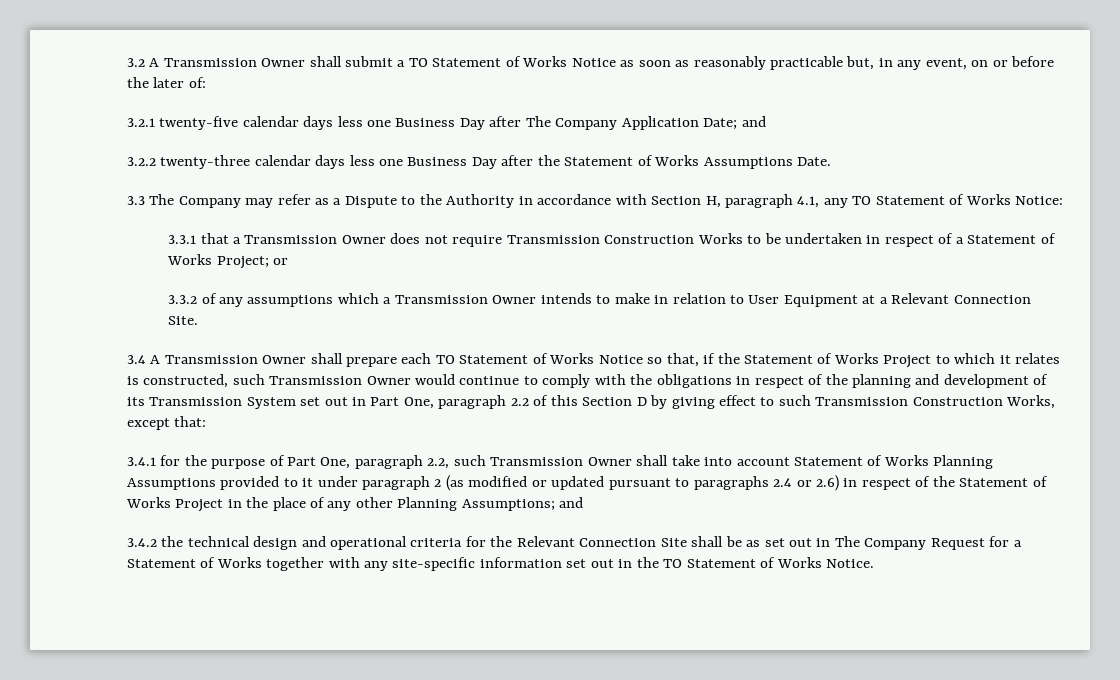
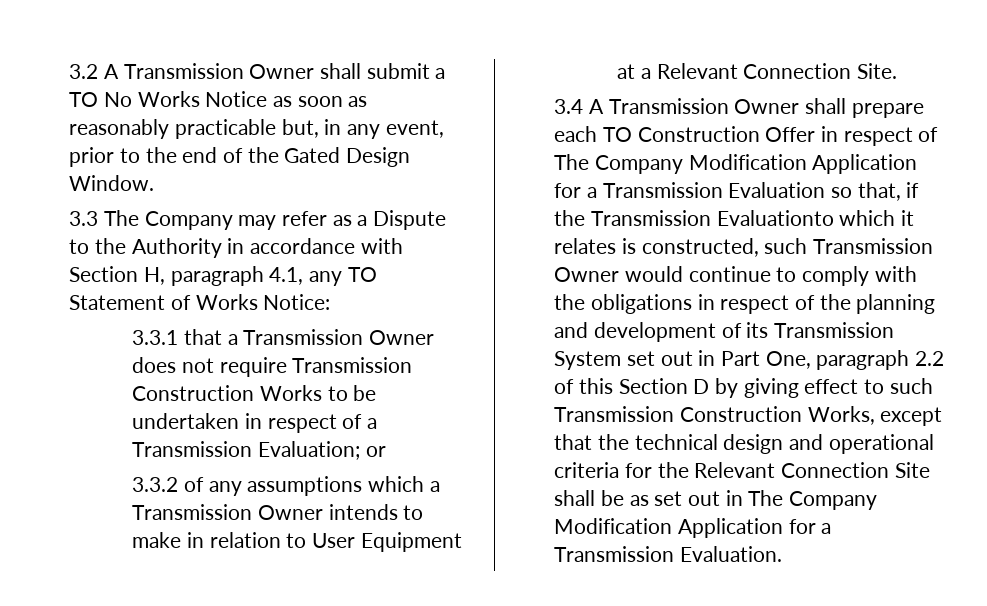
[432,56,521,67] Statement of -> [104,92,133,107] No
[971,56,1055,67] [126,77,206,88] [126,116,766,130] [126,155,832,169] on or before the later of: // 3.2.1 twenty-five calendar days less one Business Day after The Company Application Date; and // 3.2.2 twenty-three calendar days less one Business Day after the Statement of Works Assumptions Date. -> [69,147,411,167] [69,175,155,191] prior to the end of the Gated Design Window.
[967,233,1056,244] [167,254,269,269] Statement of Works Project; -> [132,441,361,460] Transmission Evaluation;
[459,353,950,368] Statement of Works Notice so that, if the Statement of Works Project to -> [637,126,939,146] [554,154,918,174] [554,182,920,201] [554,210,834,226] Construction Offer in respect of The Company Modification Application for a Transmission Evaluation so that, if the Transmission Evaluationto
[174,416,207,427] [126,455,994,469] [126,475,1048,491] [125,497,584,512] [126,538,157,547] that: // 3.4.1 for the purpose of Part One, paragraph 2.2, such Transmission Owner shall take into account Statement of Works Planning Assumptions provided to it under paragraph 2 (as modified or updated pursuant to paragraphs 2.4 or 2.6) in respect of the Statement of Works Project in the place of any other Planning Assumptions; and // 3.4.2 -> [554,434,593,450] that
[930,536,1022,550] [126,557,874,571] Request for a Statement of Works together with any site-specific information set out in the TO Statement of Works Notice. -> [554,518,832,538] [554,546,783,562] Modification Application for a Transmission Evaluation.

